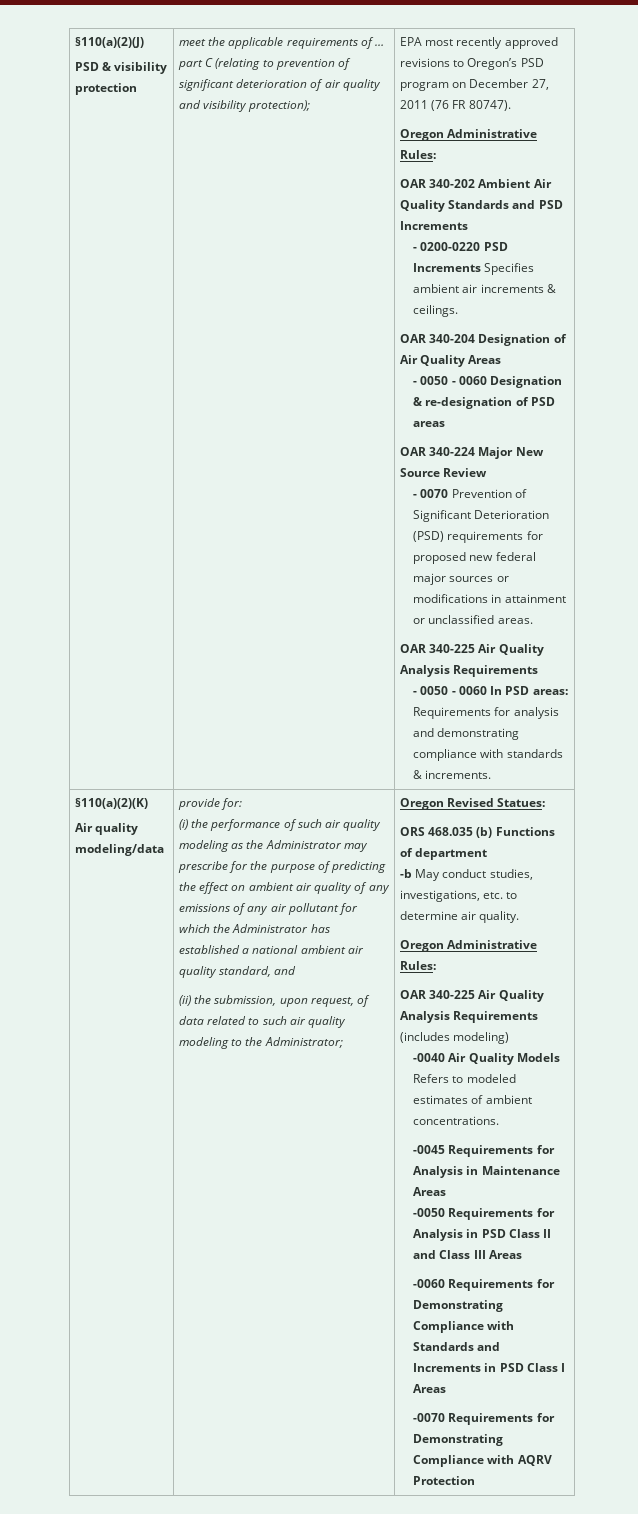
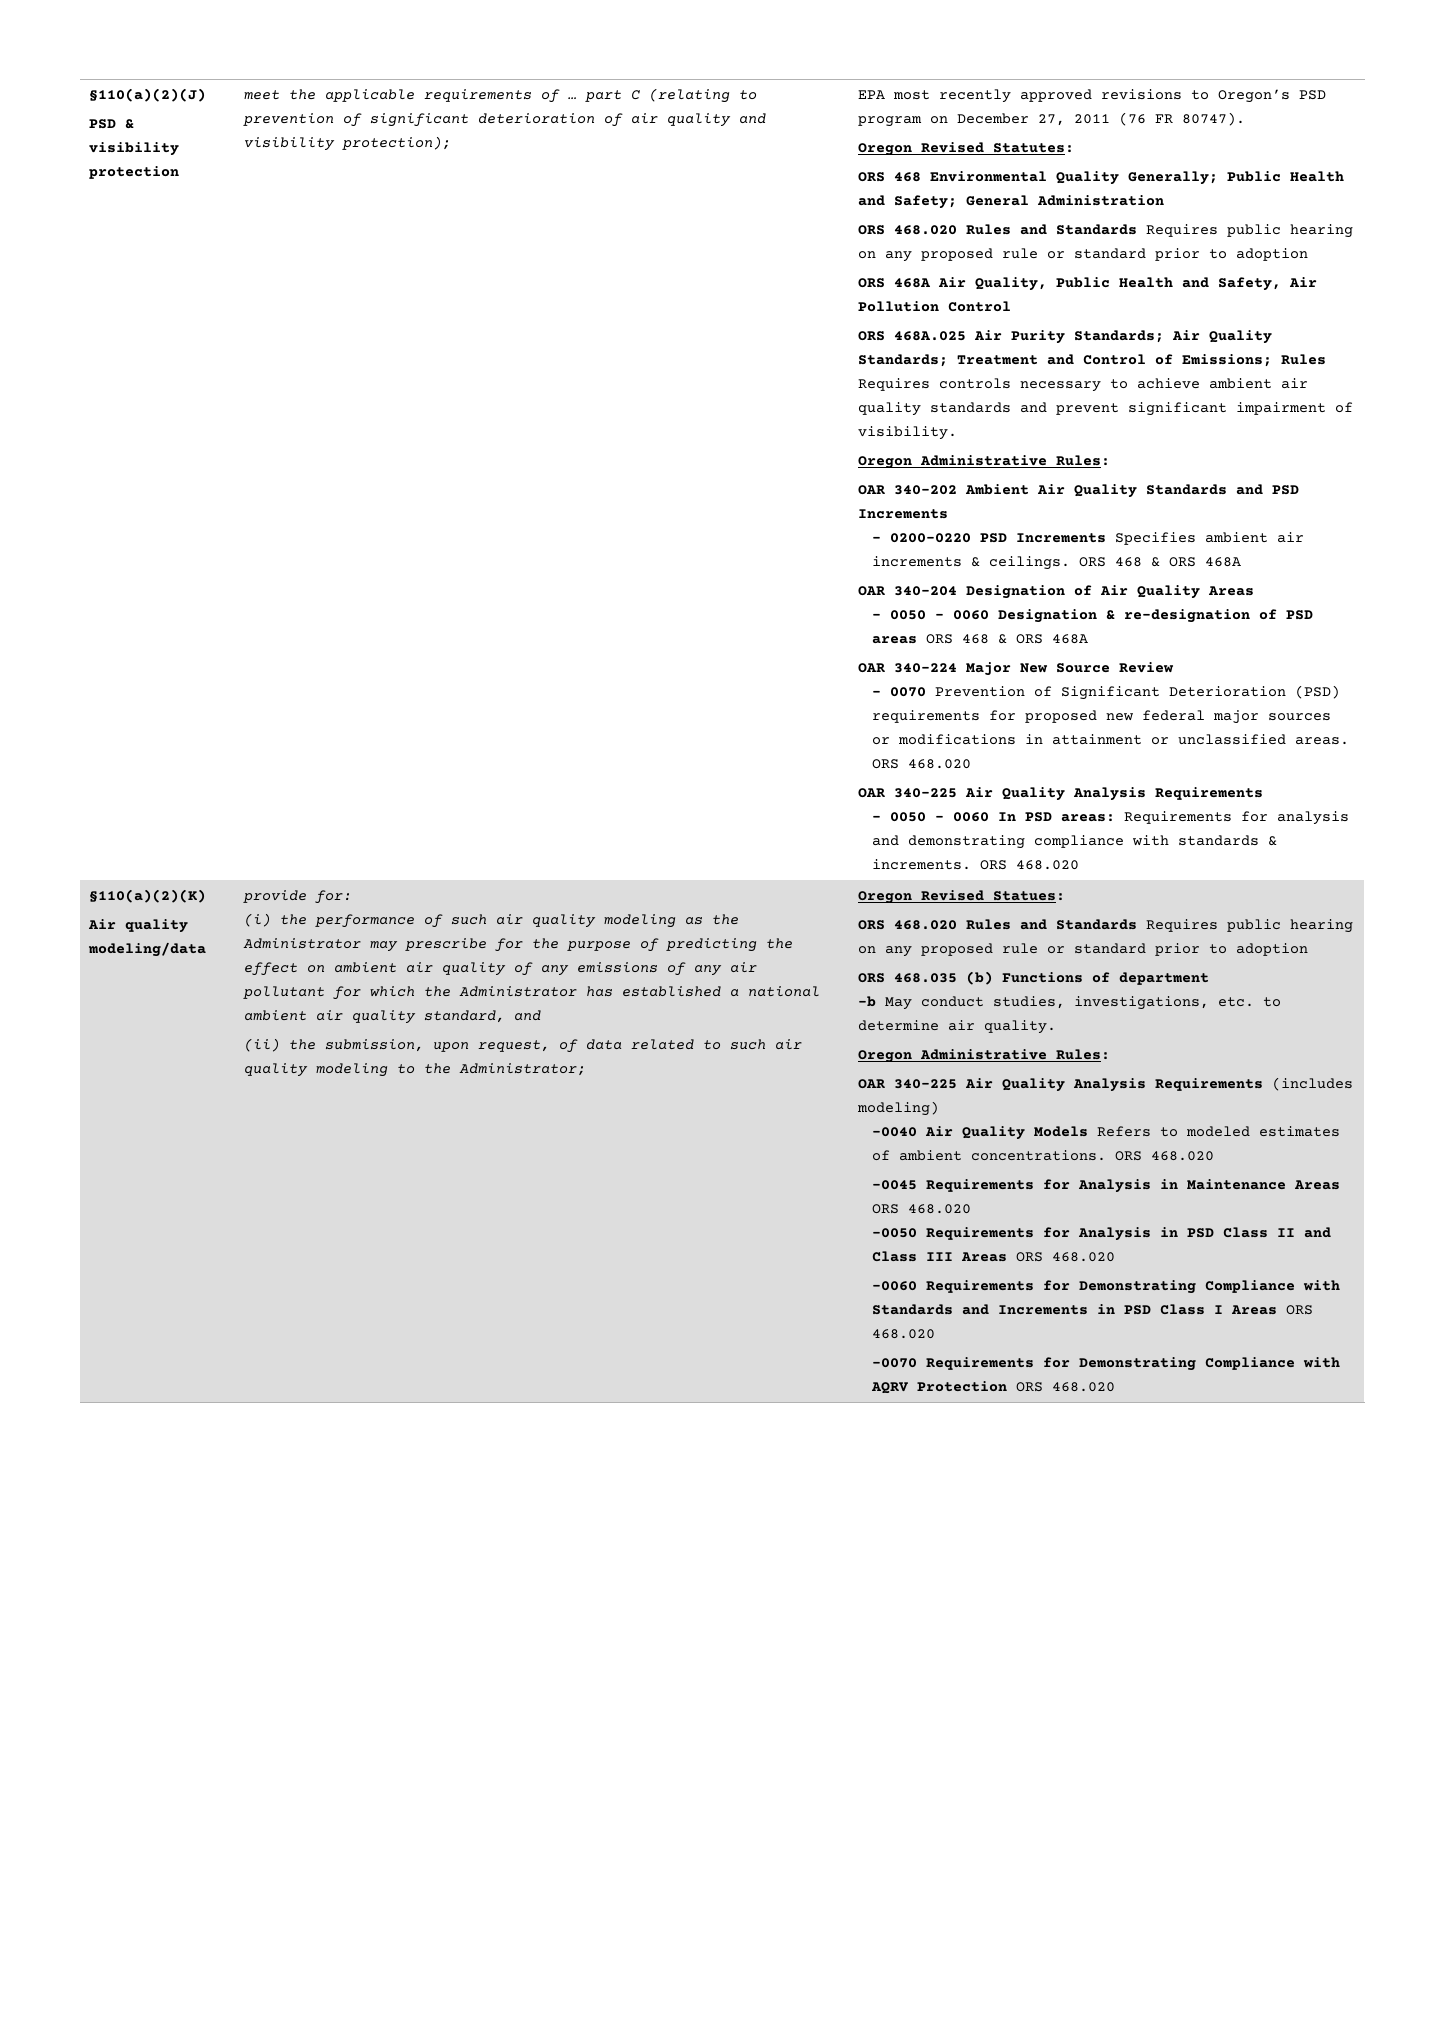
(511, 105) none -> [857,142,1074,156] [857,171,1344,185] [857,195,1164,209] [857,224,1353,238] [857,248,1308,262] [857,277,1317,291] [857,301,1011,312] [857,330,1272,344] [857,354,1326,367] [857,378,1308,392] [857,402,1353,416] [857,426,957,440] // Oregon Revised Statutes: // ORS 468 Environmental Quality Generally; Public Health and Safety; General Administration // ORS 468.020 Rules and Standards Requires public hearing on any proposed rule or standard prior to adoption // ORS 468A Air Quality, Public Health and Safety, Air Pollution Control // ORS 468A.025 Air Purity Standards; Air Quality Standards; Treatment and Control of Emissions; Rules Requires controls necessary to achieve ambient air quality standards and prevent significant impairment of visibility.
(459, 311) none -> [1078,557,1241,567] ORS 468 & ORS 468A
(446, 424) none -> [925,634,1088,644] ORS 468 & ORS 468A
(533, 621) none -> [871,759,971,769] ORS 468.020
(492, 774) none -> [979,860,1079,870] ORS 468.020
(546, 802) none -> [857,919,1353,933] [857,943,1308,957] // ORS 468.020 Rules and Standards Requires public hearing on any proposed rule or standard prior to adoption
(500, 1120) none -> [1114,1151,1214,1161] ORS 468.020
(447, 1191) none -> [871,1204,971,1214] ORS 468.020
(522, 1254) none -> [1015,1252,1115,1262] ORS 468.020
(447, 1388) none -> [1285,1305,1313,1315] [871,1329,935,1339] ORS 468.020
(476, 1480) none -> [1015,1382,1115,1392] ORS 468.020

